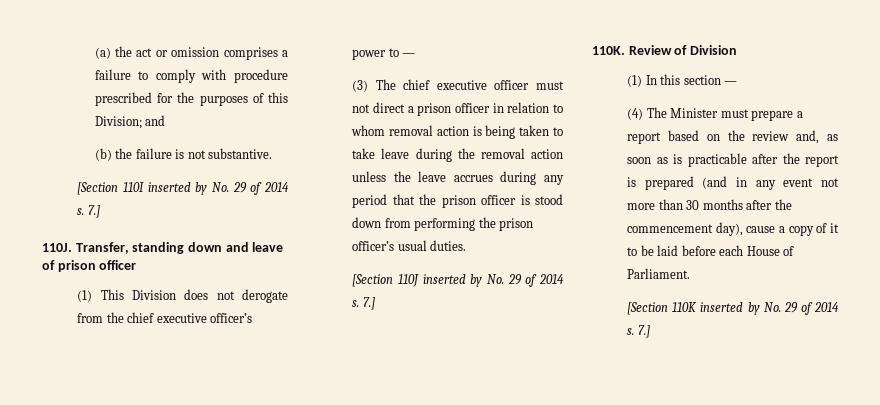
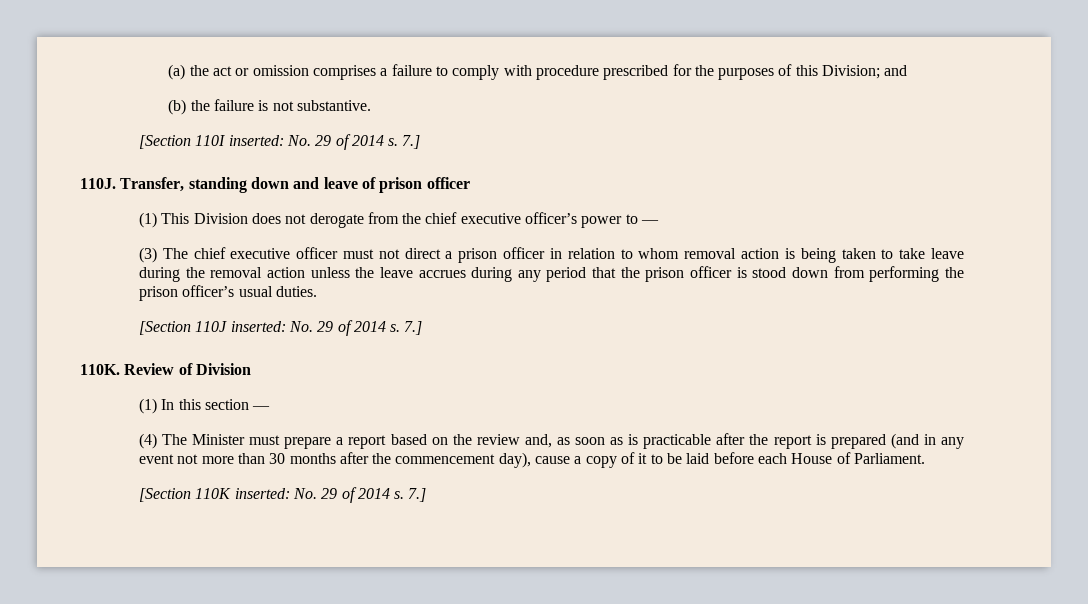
[147,182,208,195] inserted by -> [228,135,284,146] inserted:
[422,274,483,287] inserted by -> [230,321,286,332] inserted:
[700,302,760,315] inserted by -> [234,488,290,499] inserted:

